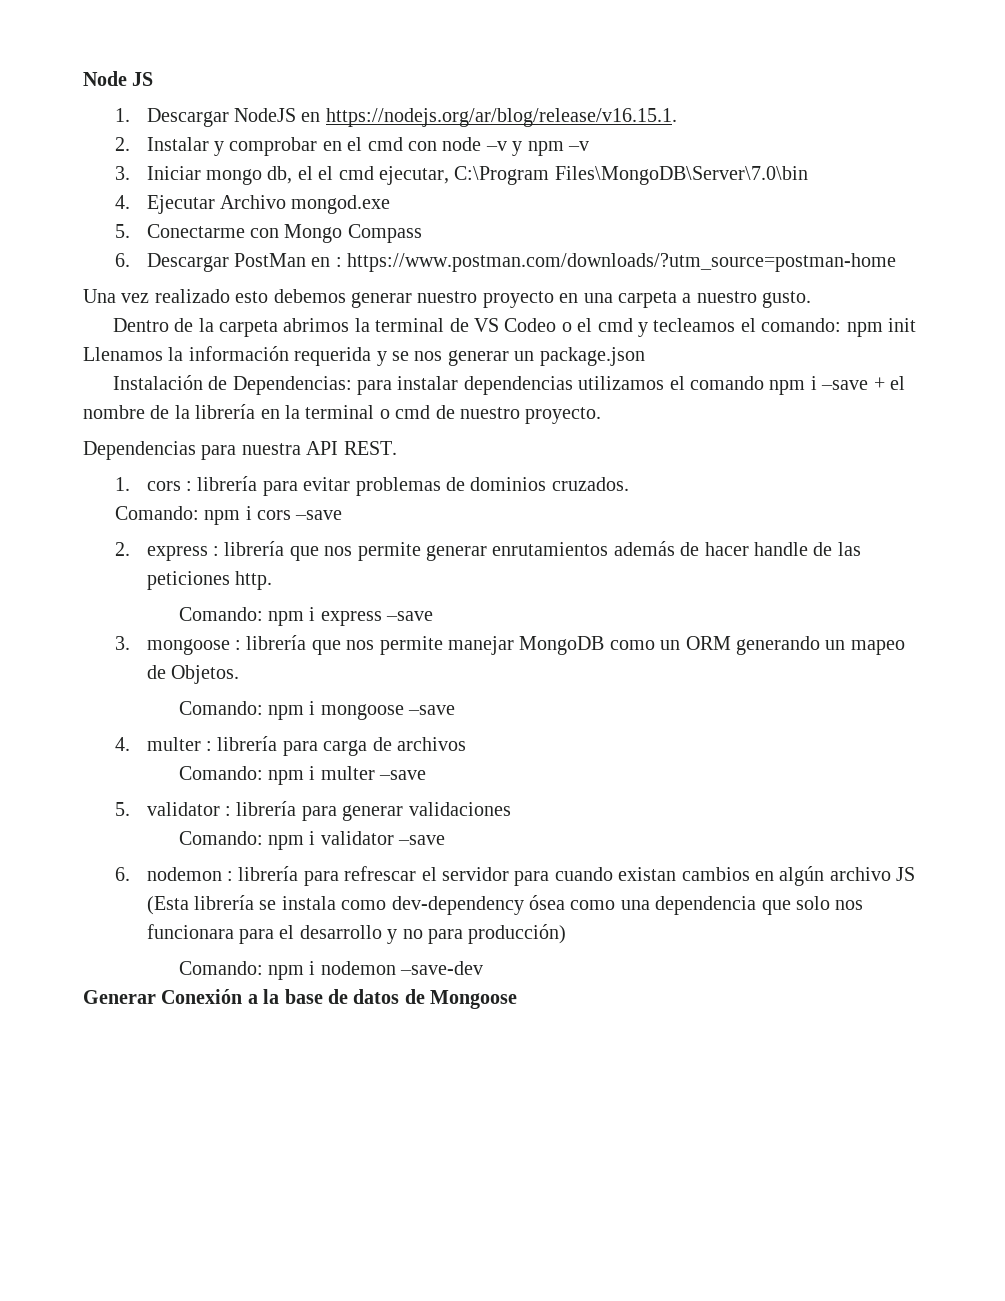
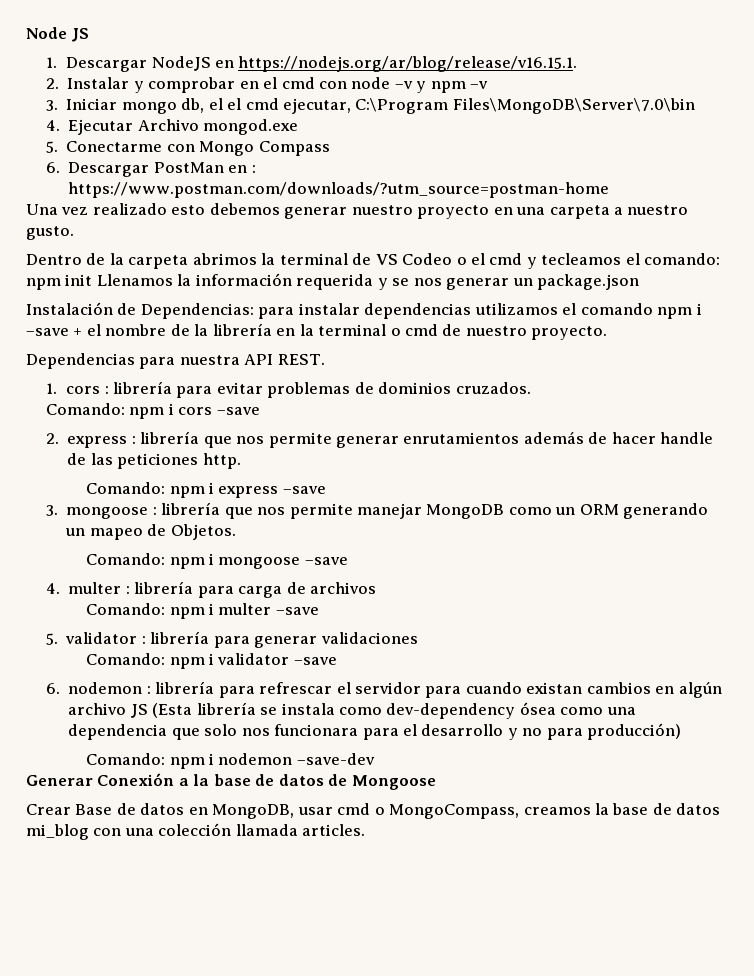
(518, 999) none -> [26,803,721,819] [26,823,366,840] // Crear Base de datos en MongoDB, usar cmd o MongoCompass, creamos la base de datos mi_blog con una colección llamada articles.

